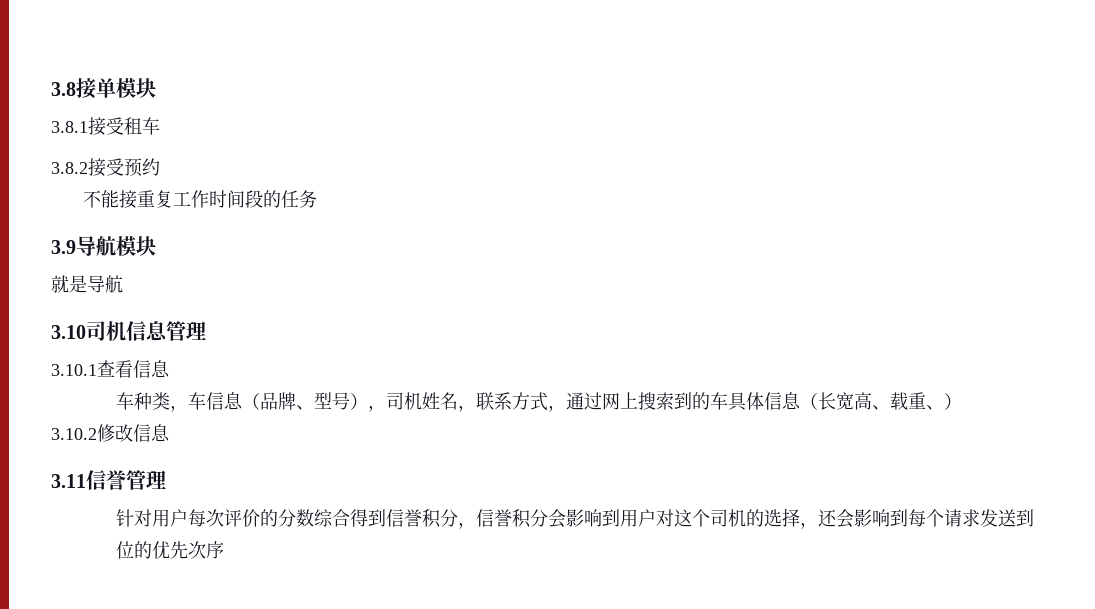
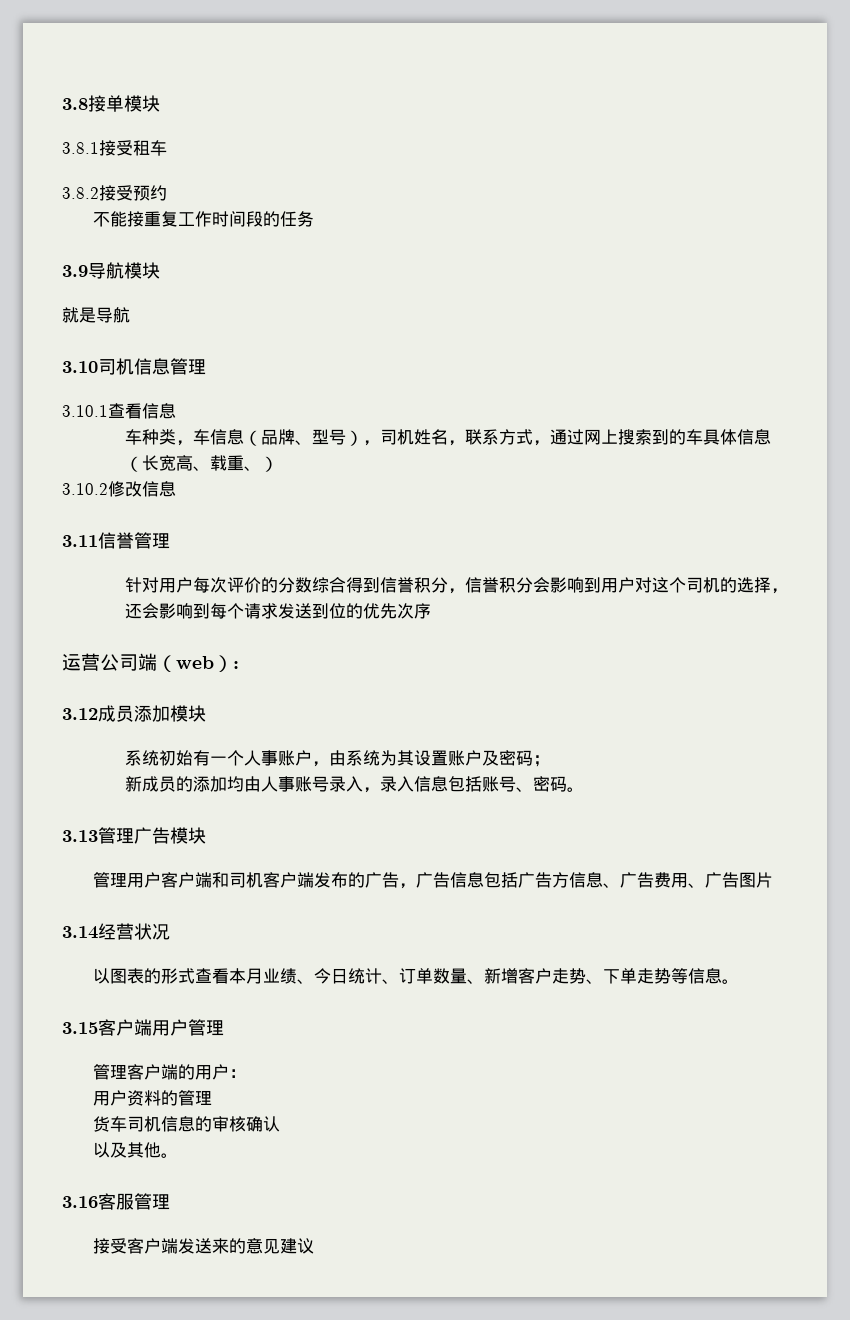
(224, 550) none -> [62,653,239,672] [62,705,206,722] [124,750,550,767] [124,776,584,793] [62,827,206,844] [93,872,774,889] [62,923,170,940] [93,968,740,984] [62,1019,224,1036] [93,1064,247,1080] [93,1090,213,1106] [93,1116,281,1132] [93,1142,179,1158] [62,1193,170,1210] [93,1238,315,1254] // 运营公司端（web）: // 3.12成员添加模块 // 系统初始有一个人事账户，由系统为其设置账户及密码； // 新成员的添加均由人事账号录入，录入信息包括账号、密码。 // 3.13管理广告模块 // 管理用户客户端和司机客户端发布的广告，广告信息包括广告方信息、广告费用、广告图片 // 3.14经营状况 // 以图表的形式查看本月业绩、今日统计、订单数量、新增客户走势、下单走势等信息。 // 3.15客户端用户管理 // 管理客户端的用户： // 用户资料的管理 // 货车司机信息的审核确认 // 以及其他。 // 3.16客服管理 // 接受客户端发送来的意见建议

